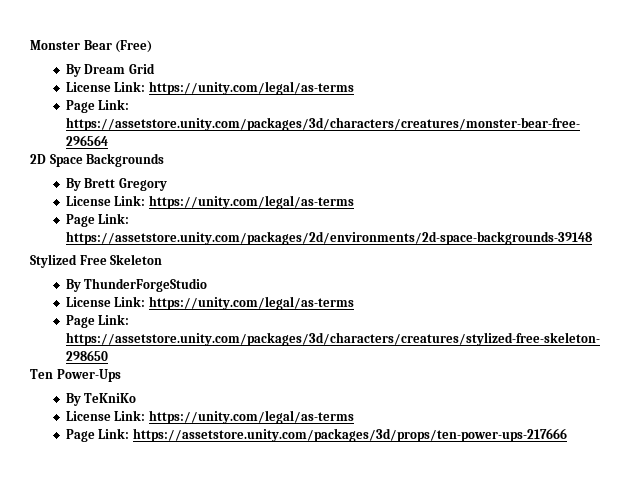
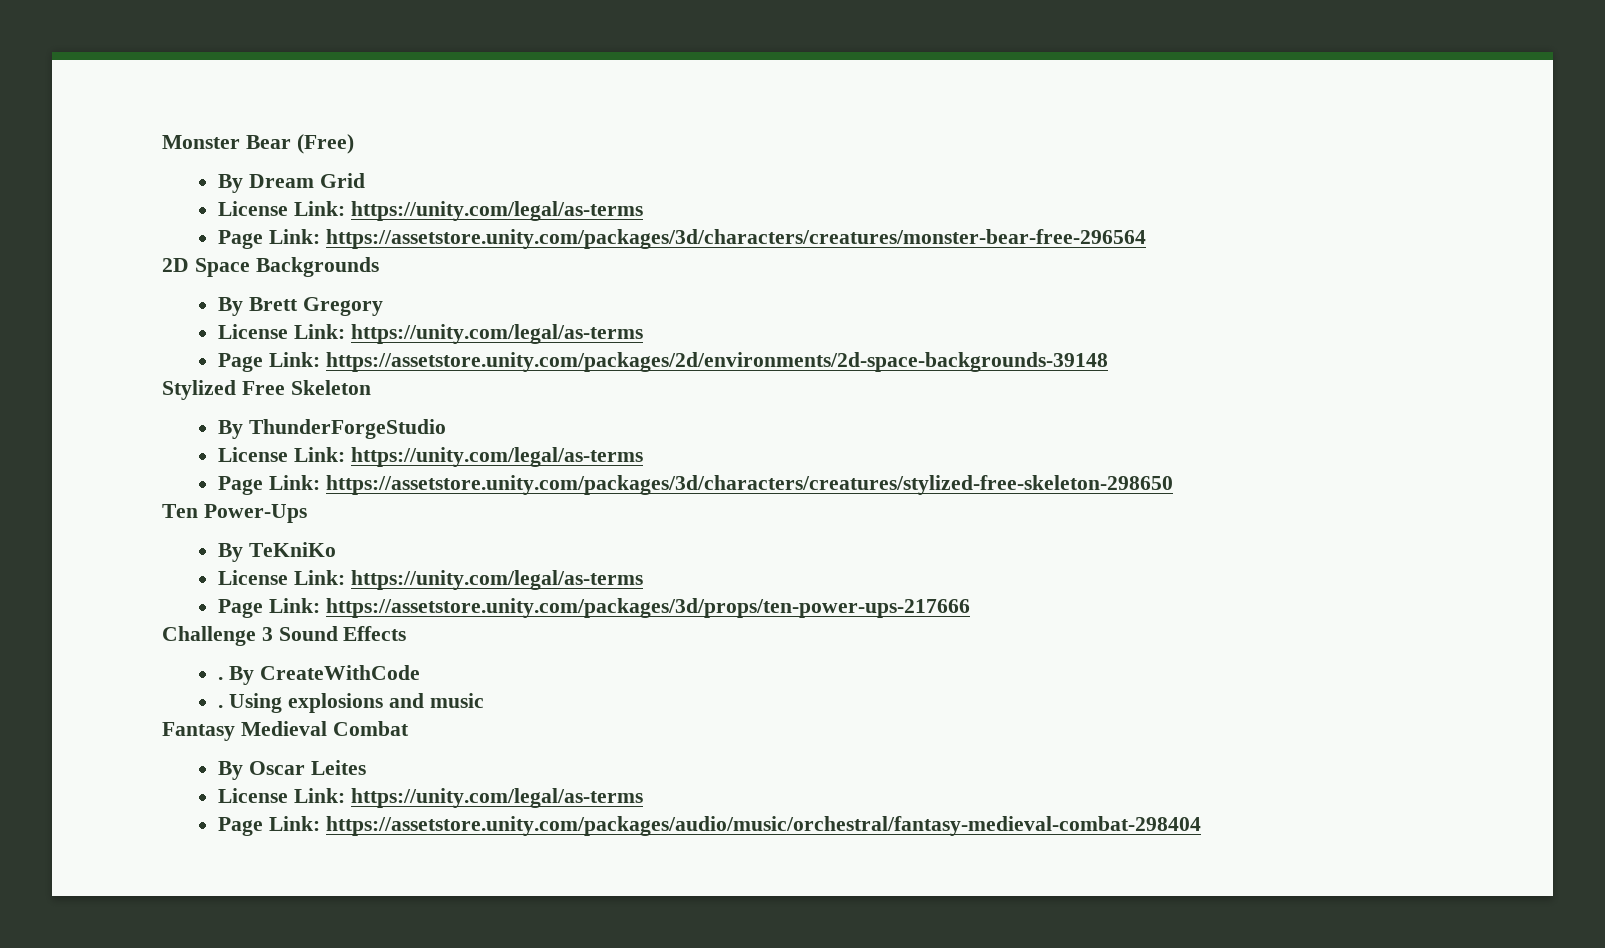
(567, 435) none -> [162,626,407,646] [218,665,421,685] [218,693,484,713] [162,721,409,741] [218,760,367,780] [218,788,644,808] [218,816,1202,836] // Challenge 3 Sound Effects // . By CreateWithCode // . Using explosions and music // Fantasy Medieval Combat // By Oscar Leites // License Link: https://unity.com/legal/as-terms // Page Link: https://assetstore.unity.com/packages/audio/music/orchestral/fantasy-medieval-combat-298404

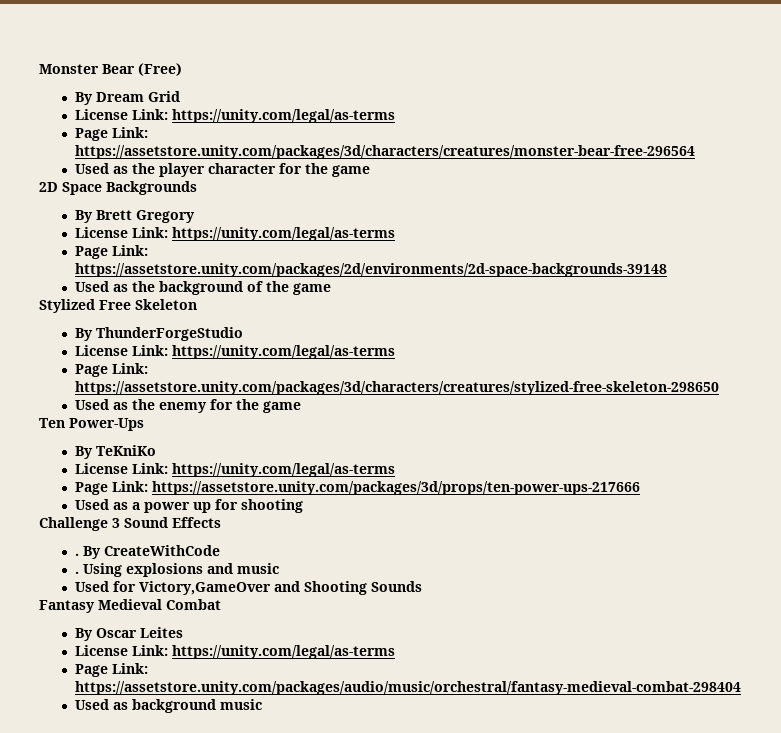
(1147, 239) none -> [74,163,370,177] // Used as the player character for the game
(1109, 362) none -> [74,281,331,295] // Used as the background of the game
(1174, 485) none -> [74,399,301,413] // Used as the enemy for the game
(971, 608) none -> [74,499,303,513] // Used as a power up for shooting
(484, 700) none -> [74,581,422,595] // Used for Victory,GameOver and Shooting Sounds
(1202, 826) none -> [74,699,262,713] // Used as background music

